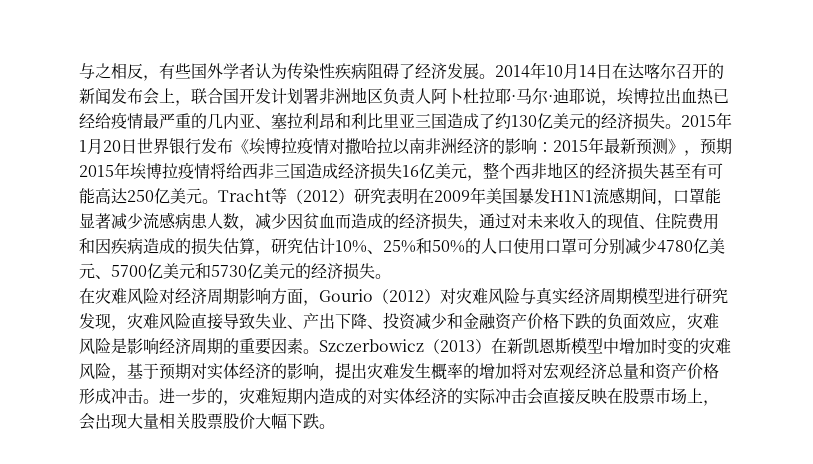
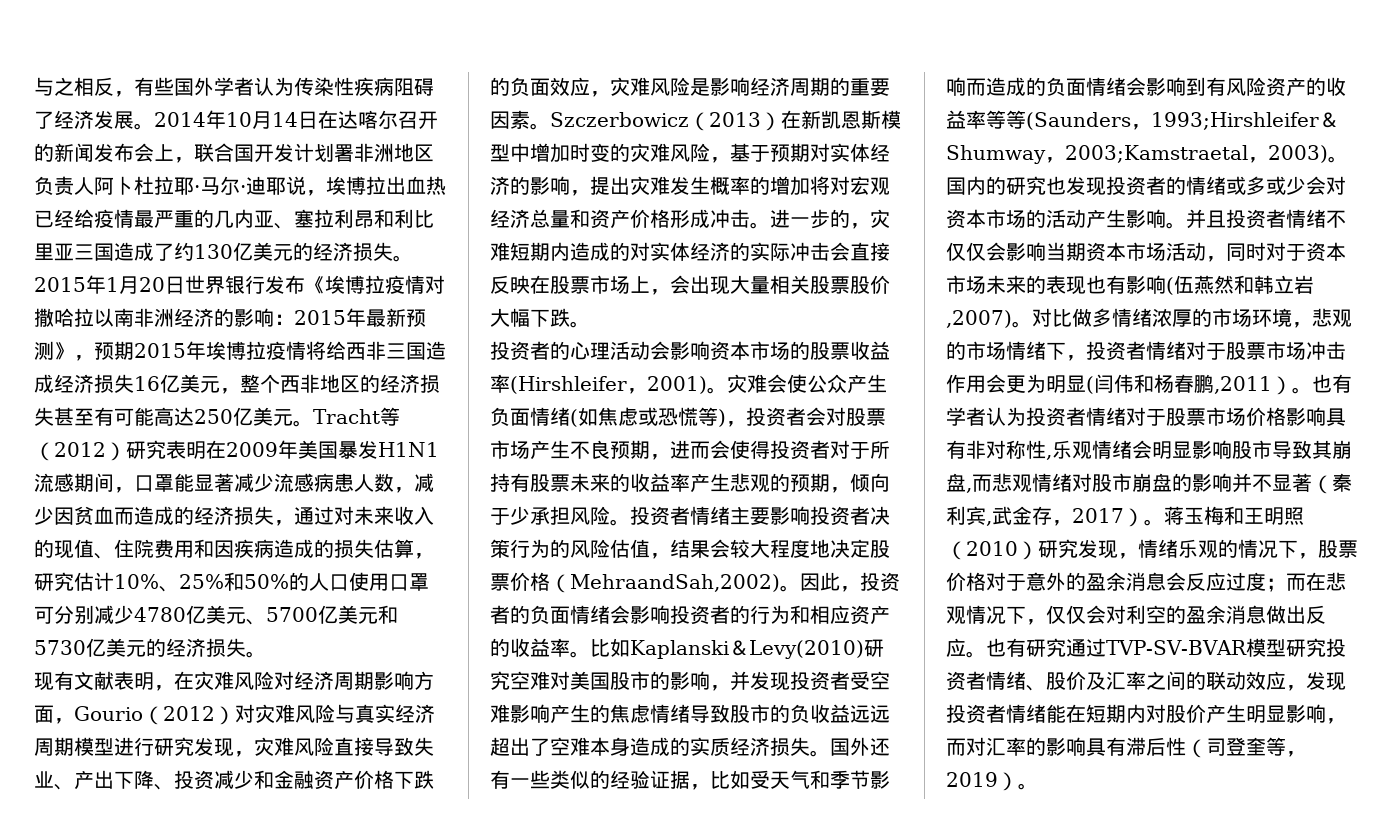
(391, 276) none -> [34,671,174,691] 现有文献表明，
(335, 426) none -> [490,341,890,361] [490,374,887,394] [490,407,886,427] [490,440,890,460] [490,473,890,493] [490,506,890,526] [490,539,890,559] [490,572,900,593] [490,605,890,625] [490,638,884,659] [490,671,890,691] [490,704,890,723] [490,737,890,757] [490,770,890,790] [946,77,1346,97] [946,110,1339,130] [946,145,1348,164] [946,176,1346,196] [946,209,1346,229] [946,242,1346,262] [946,275,1314,295] [946,308,1352,328] [946,341,1346,361] [946,374,1352,395] [946,407,1346,427] [946,440,1352,460] [946,473,1352,494] [946,506,1304,527] [946,539,1358,560] [946,572,1346,592] [946,605,1326,625] [946,638,1346,658] [946,671,1346,691] [946,704,1346,724] [946,737,1306,758] [946,772,1038,791] // 投资者的心理活动会影响资本市场的股票收益率(Hirshleifer，2001)。灾难会使公众产生负面情绪(如焦虑或恐慌等)，投资者会对股票市场产生不良预期，进而会使得投资者对于所持有股票未来的收益率产生悲观的预期，倾向于少承担风险。投资者情绪主要影响投资者决策行为的风险估值，结果会较大程度地决定股票价格（MehraandSah,2002)。因此，投资者的负面情绪会影响投资者的行为和相应资产的收益率。比如Kaplanski＆Levy(2010)研究空难对美国股市的影响，并发现投资者受空难影响产生的焦虑情绪导致股市的负收益远远超出了空难本身造成的实质经济损失。国外还有一些类似的经验证据，比如受天气和季节影响而造成的负面情绪会影响到有风险资产的收益率等等(Saunders，1993;Hirshleifer＆Shumway，2003;Kamstraetal，2003)。国内的研究也发现投资者的情绪或多或少会对资本市场的活动产生影响。并且投资者情绪不仅仅会影响当期资本市场活动，同时对于资本市场未来的表现也有影响(伍燕然和韩立岩,2007)。对比做多情绪浓厚的市场环境，悲观的市场情绪下，投资者情绪对于股票市场冲击作用会更为明显(闫伟和杨春鹏,2011）。也有学者认为投资者情绪对于股票市场价格影响具有非对称性,乐观情绪会明显影响股市导致其崩盘,而悲观情绪对股市崩盘的影响并不显著（秦利宾,武金存，2017）。蒋玉梅和王明照（2010）研究发现，情绪乐观的情况下，股票价格对于意外的盈余消息会反应过度；而在悲观情况下，仅仅会对利空的盈余消息做出反应。也有研究通过TVP-SV-BVAR模型研究投资者情绪、股价及汇率之间的联动效应，发现投资者情绪能在短期内对股价产生明显影响，而对汇率的影响具有滞后性（司登奎等，2019）。

